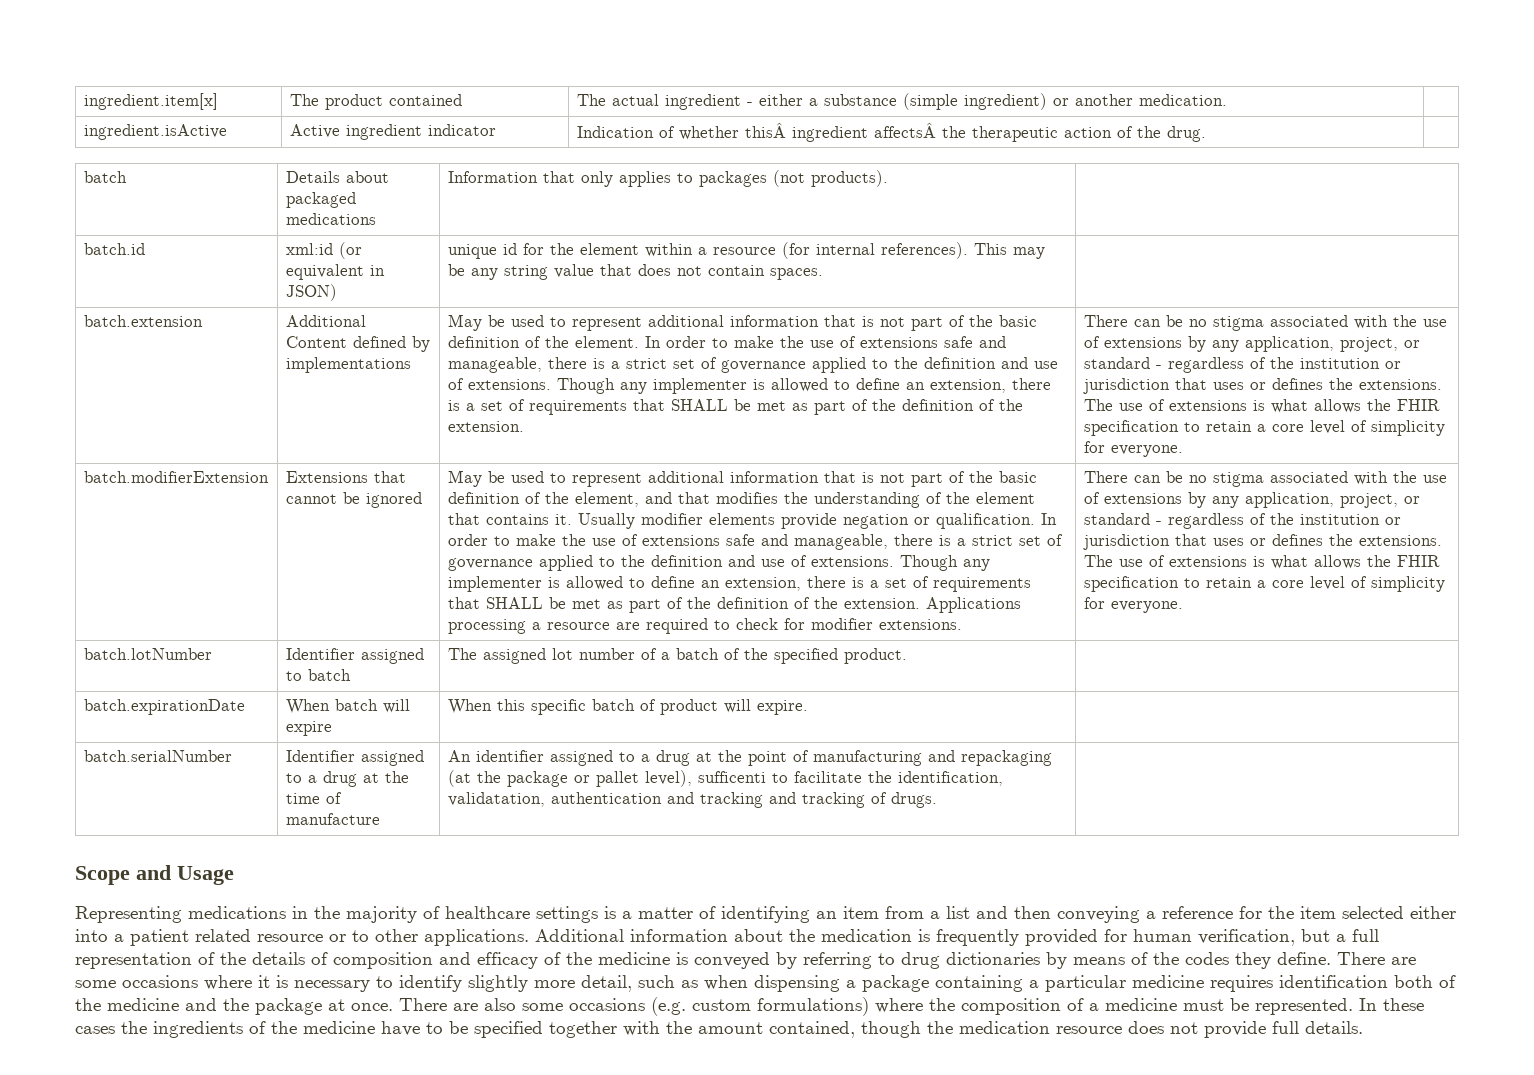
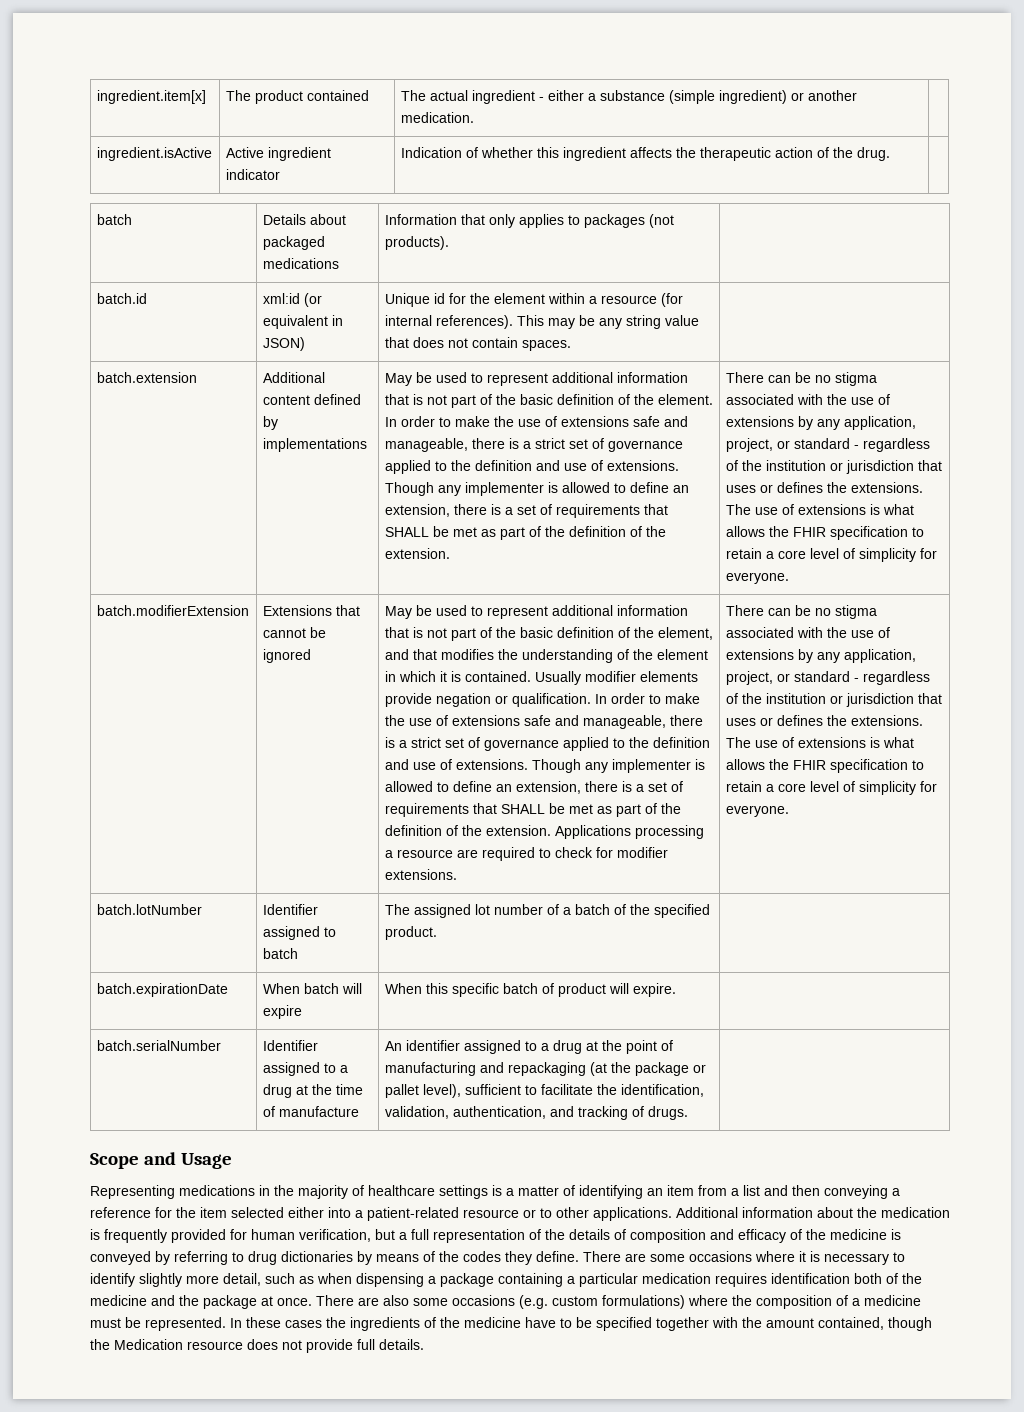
[744,122,936,142] thisÂ ingredient affectsÂ -> [536,147,672,161] this ingredient affects
[447,244,497,259] unique -> [384,293,430,307] Unique
[285,336,347,348] Content -> [262,395,310,405] content
[447,513,572,525] that contains it. -> [384,671,531,682] in which it is contained.
[697,771,766,783] sufficenti -> [464,1084,521,1095] sufficient
[447,792,763,808] validatation, authentication and tracking -> [384,1106,546,1119] validation, authentication,
[130,929,251,946] patient related -> [367,1207,459,1221] patient-related
[1132,975,1204,988] medicine -> [642,1273,711,1284] medication
[959,1021,1050,1034] medication -> [114,1339,183,1350] Medication

